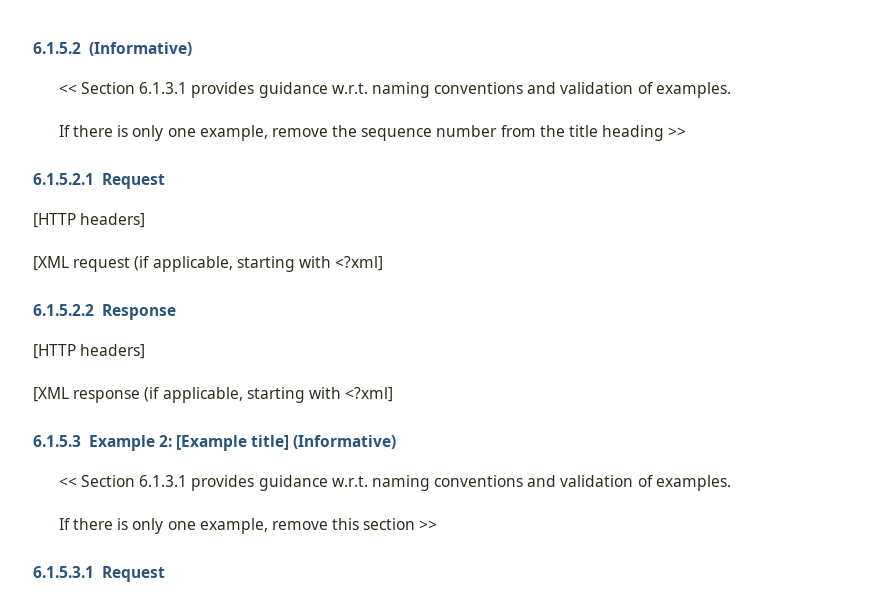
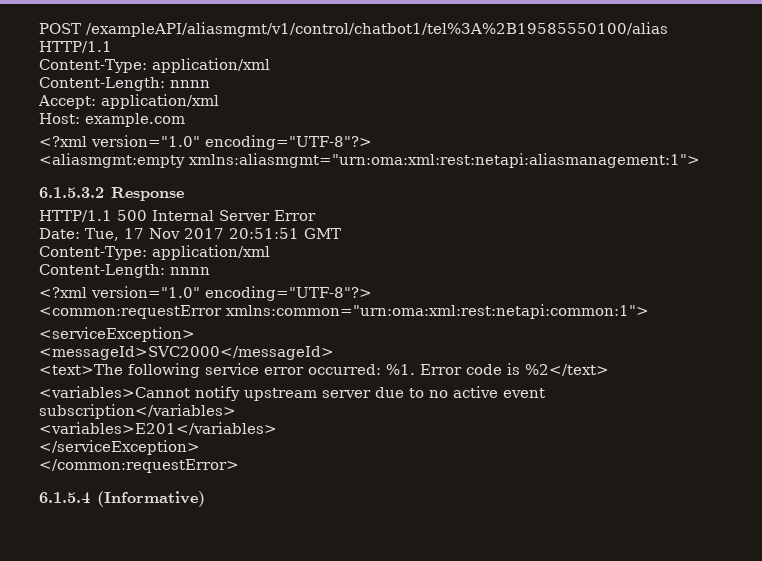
[33,42,192,56] [58,82,731,98] [58,125,687,141] [33,173,165,189] [33,213,146,228] [33,256,384,272] [33,304,176,320] [33,344,146,359] [33,387,394,403] [33,435,397,451] [58,475,731,491] [58,518,438,534] [33,566,165,582] 6.1.5.2 (Informative) // << Section 6.1.3.1 provides guidance w.r.t. naming conventions and validation of examples. // If there is only one example, remove the sequence number from the title heading >> // 6.1.5.2.1 Request // [HTTP headers] // [XML request (if applicable, starting with <?xml] // 6.1.5.2.2 Response // [HTTP headers] // [XML response (if applicable, starting with <?xml] // 6.1.5.3 Example 2: [Example title] (Informative) // << Section 6.1.3.1 provides guidance w.r.t. naming conventions and validation of examples. // If there is only one example, remove this section >> // 6.1.5.3.1 Request -> [39,22,668,37] [39,41,112,53] [39,58,270,73] [39,77,210,91] [38,94,219,109] [39,113,185,127] [39,135,372,150] [39,153,700,168] [39,187,185,201] [39,210,316,222] [39,228,341,241] [39,245,270,260] [39,264,210,278] [39,286,372,301] [39,304,649,319] [39,327,195,342] [39,346,334,360] [39,363,609,378] [39,386,545,401] [39,404,236,419] [39,422,277,435] [39,440,200,455] [39,459,239,473] [39,491,206,507] POST /exampleAPI/aliasmgmt/v1/control/chatbot1/tel%3A%2B19585550100/alias HTTP/1.1 // Content-Type: application/xml // Content-Length: nnnn // Accept: application/xml // Host: example.com // <?xml version="1.0" encoding="UTF-8"?> // <aliasmgmt:empty xmlns:aliasmgmt="urn:oma:xml:rest:netapi:aliasmanagement:1"> // 6.1.5.3.2 Response // HTTP/1.1 500 Internal Server Error // Date: Tue, 17 Nov 2017 20:51:51 GMT // Content-Type: application/xml // Content-Length: nnnn // <?xml version="1.0" encoding="UTF-8"?> // <common:requestError xmlns:common="urn:oma:xml:rest:netapi:common:1"> // <serviceException> // <messageId>SVC2000</messageId> // <text>The following service error occurred: %1. Error code is %2</text> // <variables>Cannot notify upstream server due to no active event subscription</variables> // <variables>E201</variables> // </serviceException> // </common:requestError> // 6.1.5.4 (Informative)

